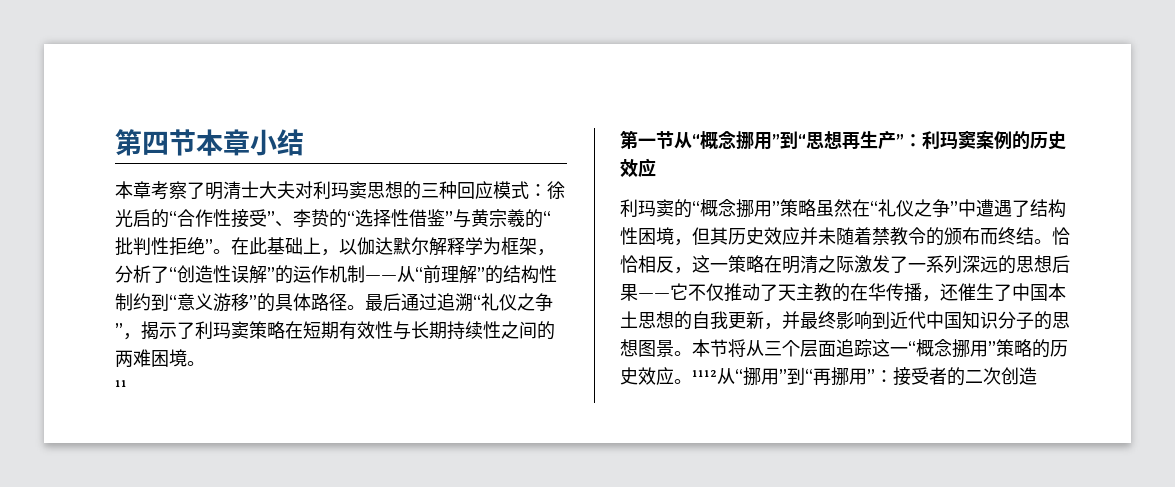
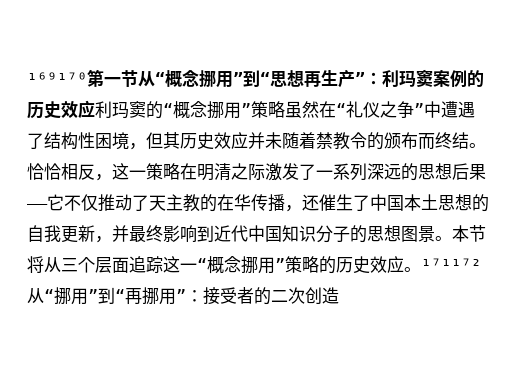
[115,129,304,156] [115,181,565,200] [115,209,551,228] [115,237,555,256] [115,265,557,284] [115,293,553,312] [115,321,555,340] [115,349,205,367] [115,380,127,393] 第四节本章小结 // 本章考察了明清士大夫对利玛窦思想的三种回应模式：徐光启的“合作性接受”、李贽的“选择性借鉴”与黄宗羲的“批判性拒绝”。在此基础上，以伽达默尔解释学为框架，分析了“创造性误解”的运作机制——从“前理解”的结构性制约到“意义游移”的具体路径。最后通过追溯“礼仪之争”，揭示了利玛窦策略在短期有效性与长期持续性之间的两难困境。 // ¹¹ // -> [27,72,87,85] ¹⁶⁹¹⁷⁰
(656, 168) // -> (95, 109) none
[692,370,717,383] ¹¹¹² -> [421,258,481,271] ¹⁷¹¹⁷²

